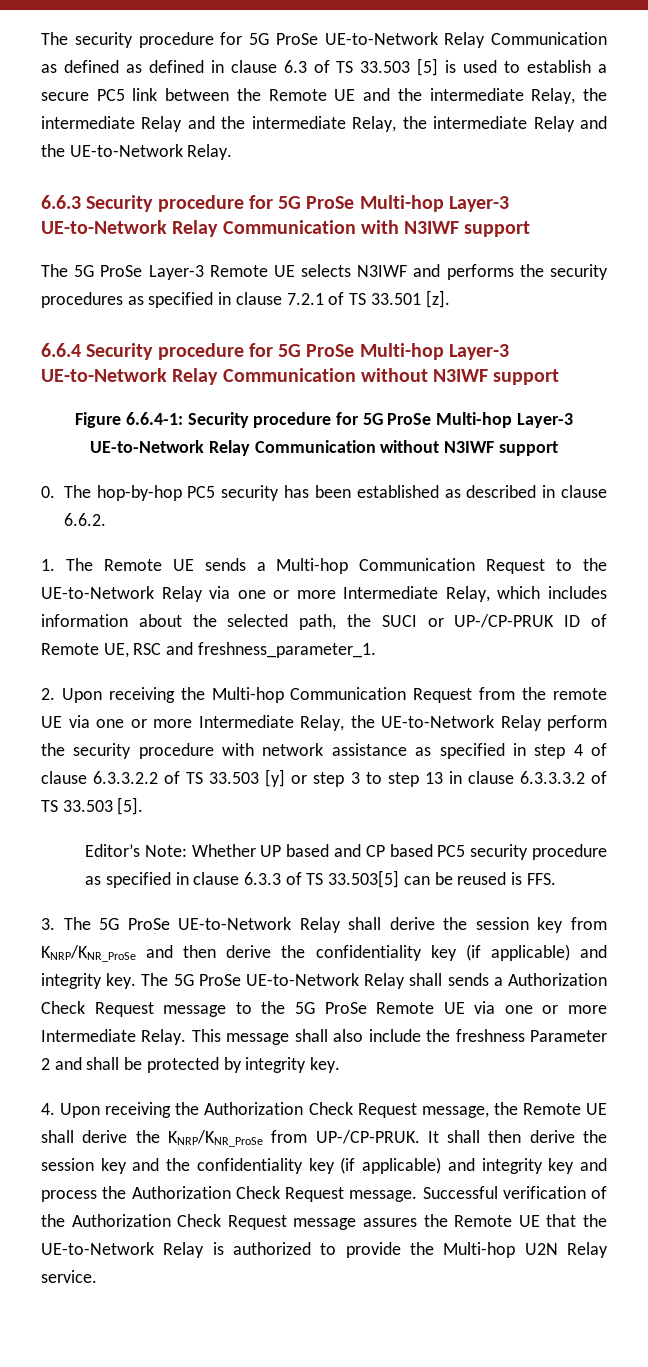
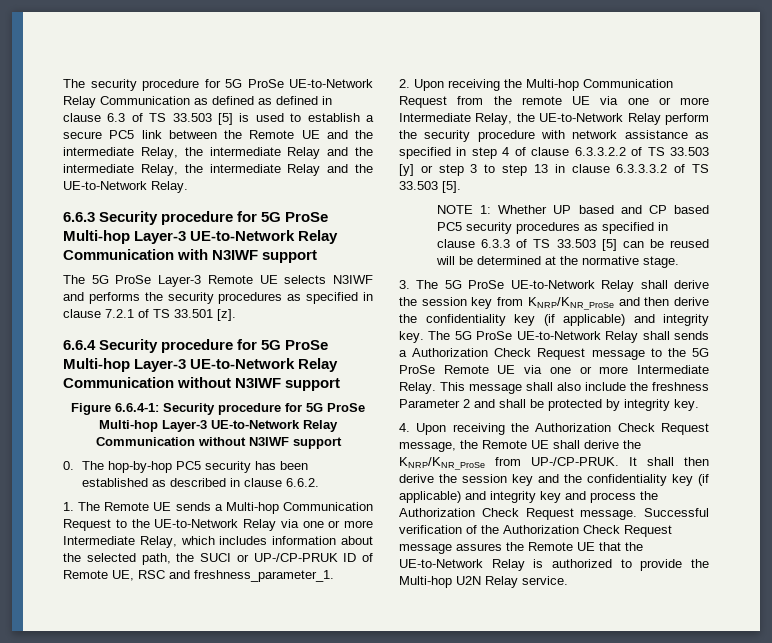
[85,844,187,857] Editor’s Note: -> [436,205,492,214] NOTE 1:
[531,844,607,860] procedure -> [515,222,580,234] procedures
[328,870,400,888] 33.503[5] -> [556,239,617,251] 33.503 [5]
[511,872,556,885] is FFS. -> [435,256,679,268] will be determined at the normative stage.

